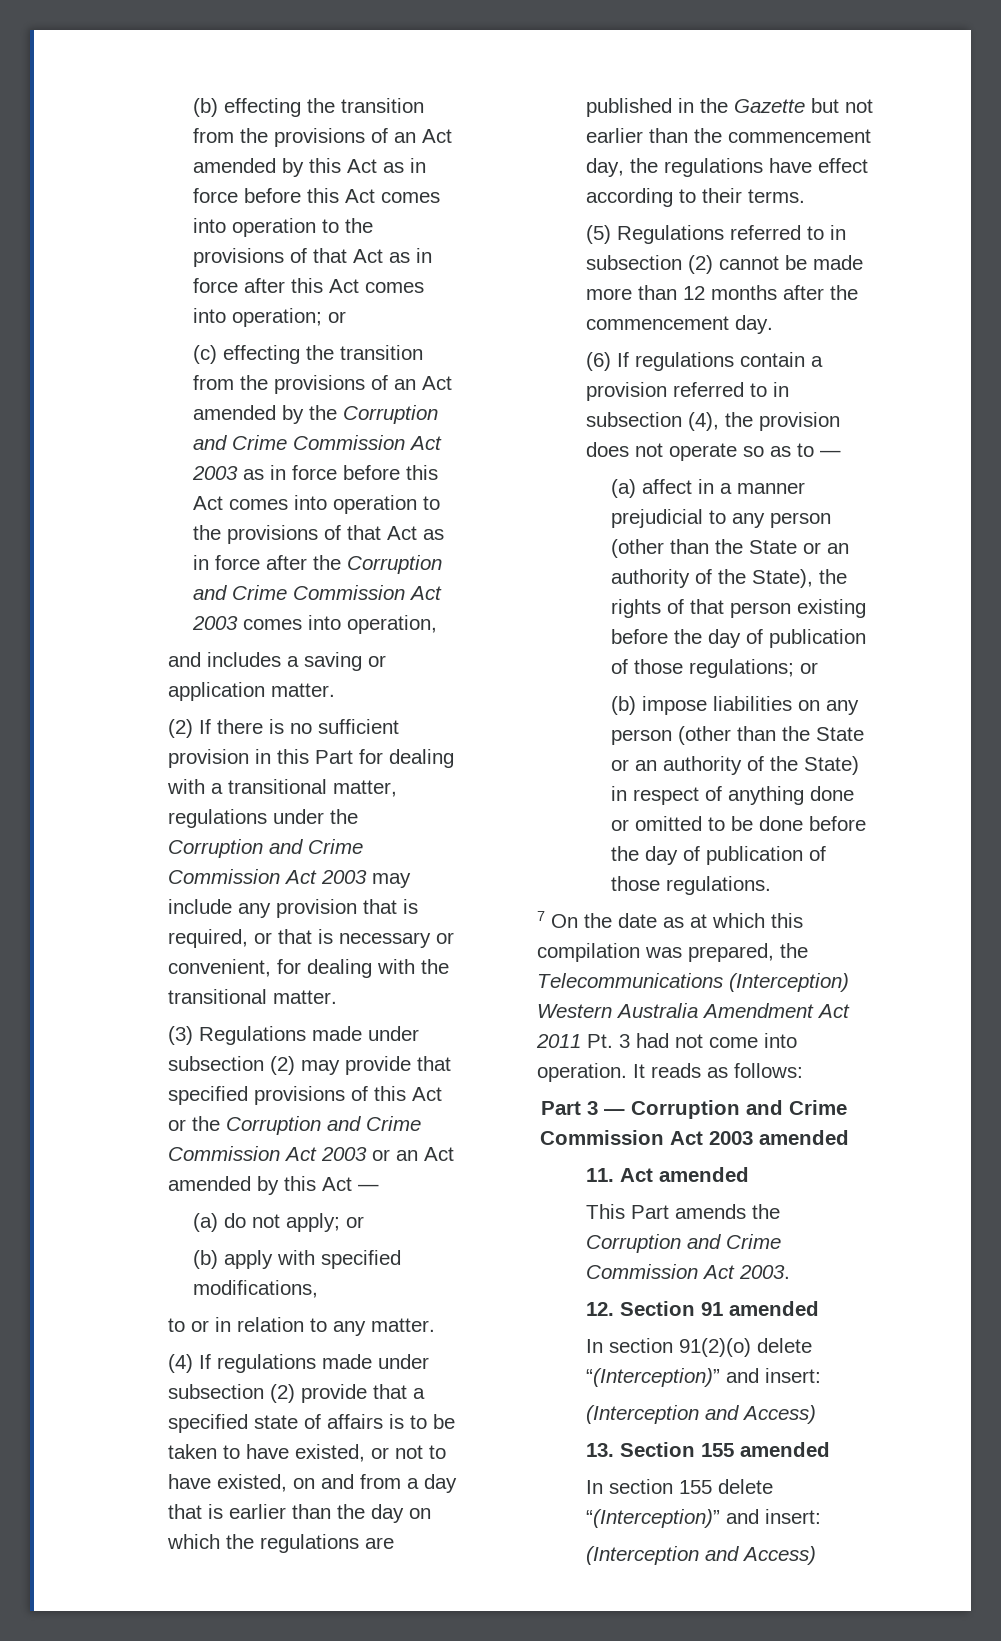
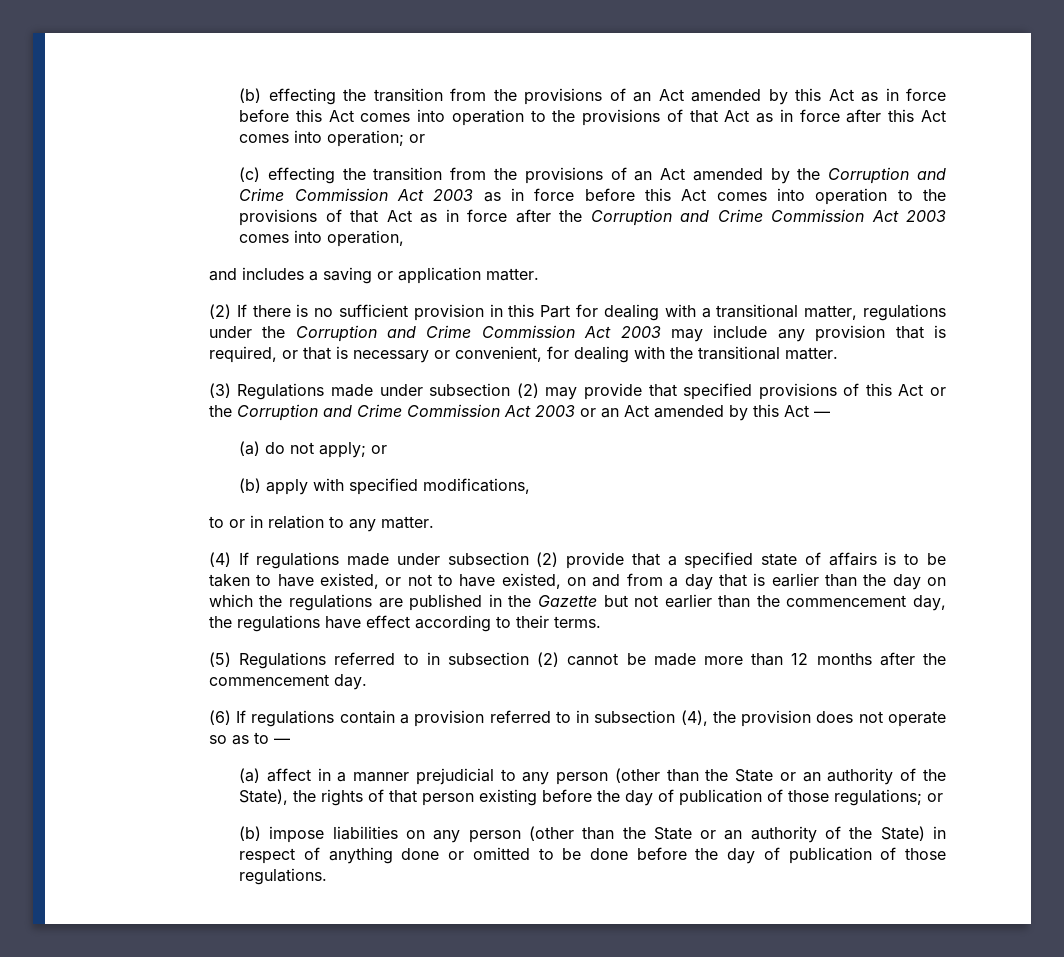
[537,911,804,928] [537,943,809,962] [537,973,850,992] [537,1003,851,1018] [536,1033,798,1048] [537,1063,804,1082] [541,1100,847,1119] [539,1130,849,1145] [586,1167,750,1182] [586,1204,781,1219] [586,1234,782,1253] [586,1264,791,1279] [586,1301,820,1316] [586,1338,813,1357] [586,1368,822,1387] [586,1405,817,1424] [586,1442,831,1457] [586,1479,774,1494] [586,1509,822,1528] [586,1546,817,1565] // 7 On the date as at which this compilation was prepared, the Telecommunications (Interception) Western Australia Amendment Act 2011 Pt. 3 had not come into operation. It reads as follows: // Part 3 — Corruption and Crime Commission Act 2003 amended // 11. Act amended // This Part amends the Corruption and Crime Commission Act 2003. // 12. Section 91 amended // In section 91(2)(o) delete “(Interception)” and insert: // (Interception and Access) // 13. Section 155 amended // In section 155 delete “(Interception)” and insert: // (Interception and Access) -> (328, 876) none

